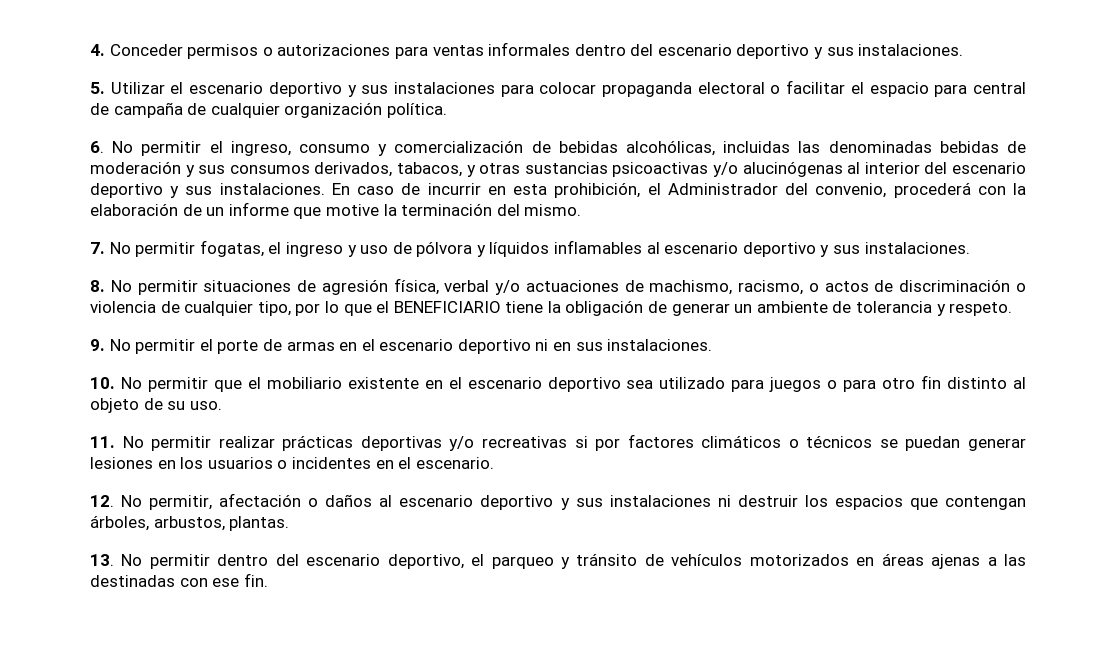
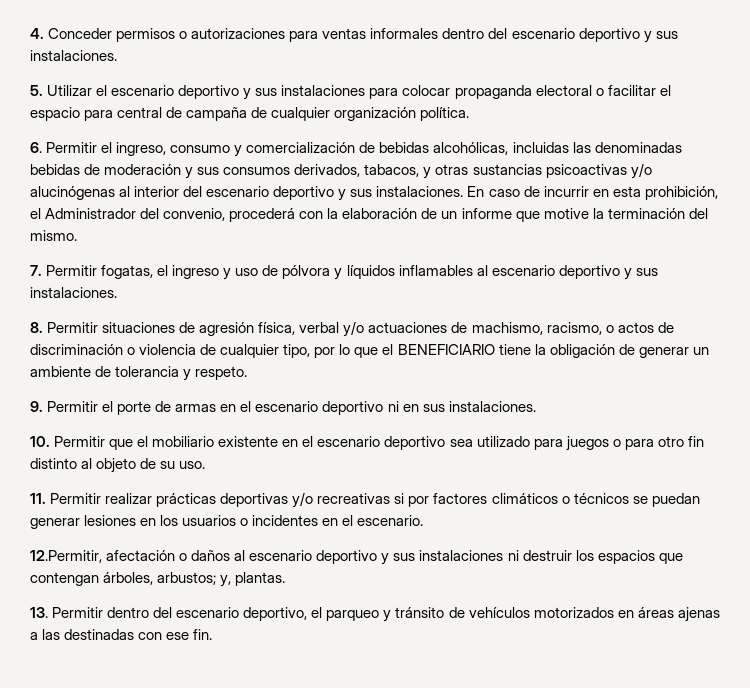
[112,141,202,156] No permitir -> [46,142,98,153] Permitir
[109,242,196,257] No permitir -> [46,265,98,276] Permitir
[110,280,198,295] No permitir -> [47,322,99,333] Permitir
[109,339,196,354] No permitir -> [47,401,99,412] Permitir
[120,377,208,392] No permitir -> [54,436,106,447] Permitir
[122,436,212,451] No permitir -> [50,493,102,504] Permitir
[90,495,213,510] 12. No permitir, -> [30,550,102,563] 12.Permitir,
[153,516,225,531] arbustos, -> [157,572,232,587] arbustos; y,
[121,554,210,569] No permitir -> [52,607,104,618] Permitir

